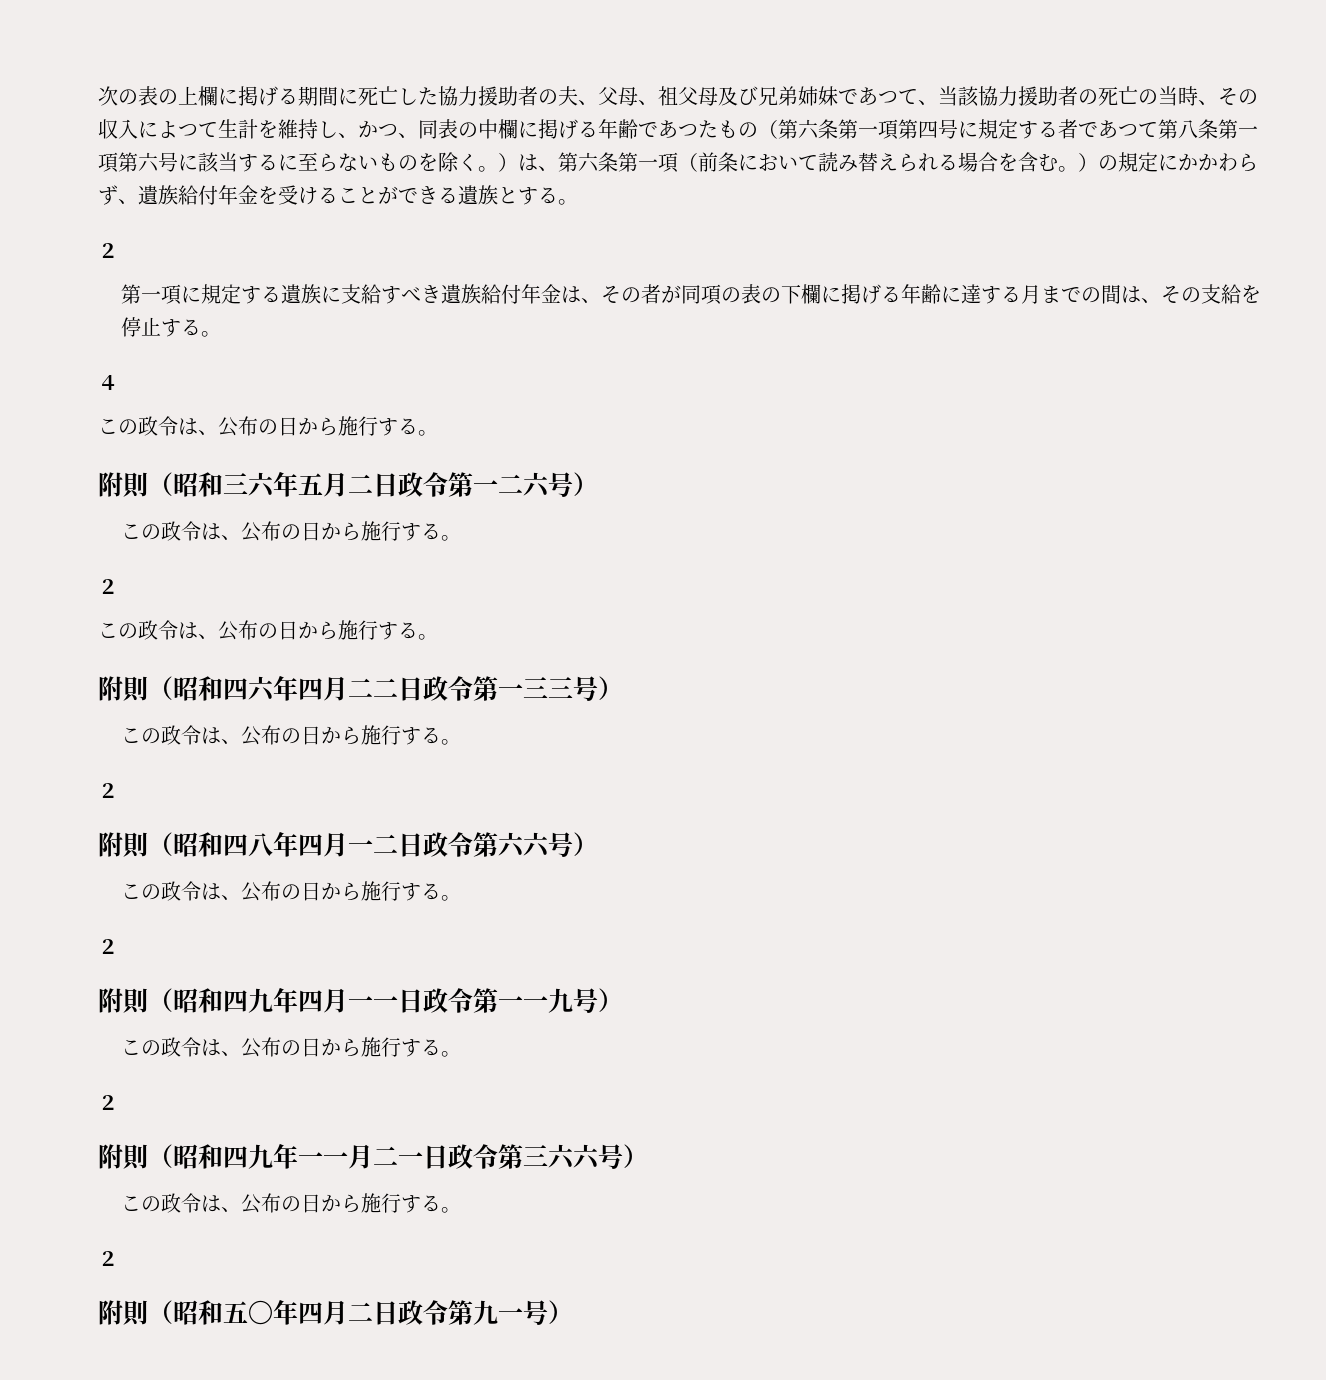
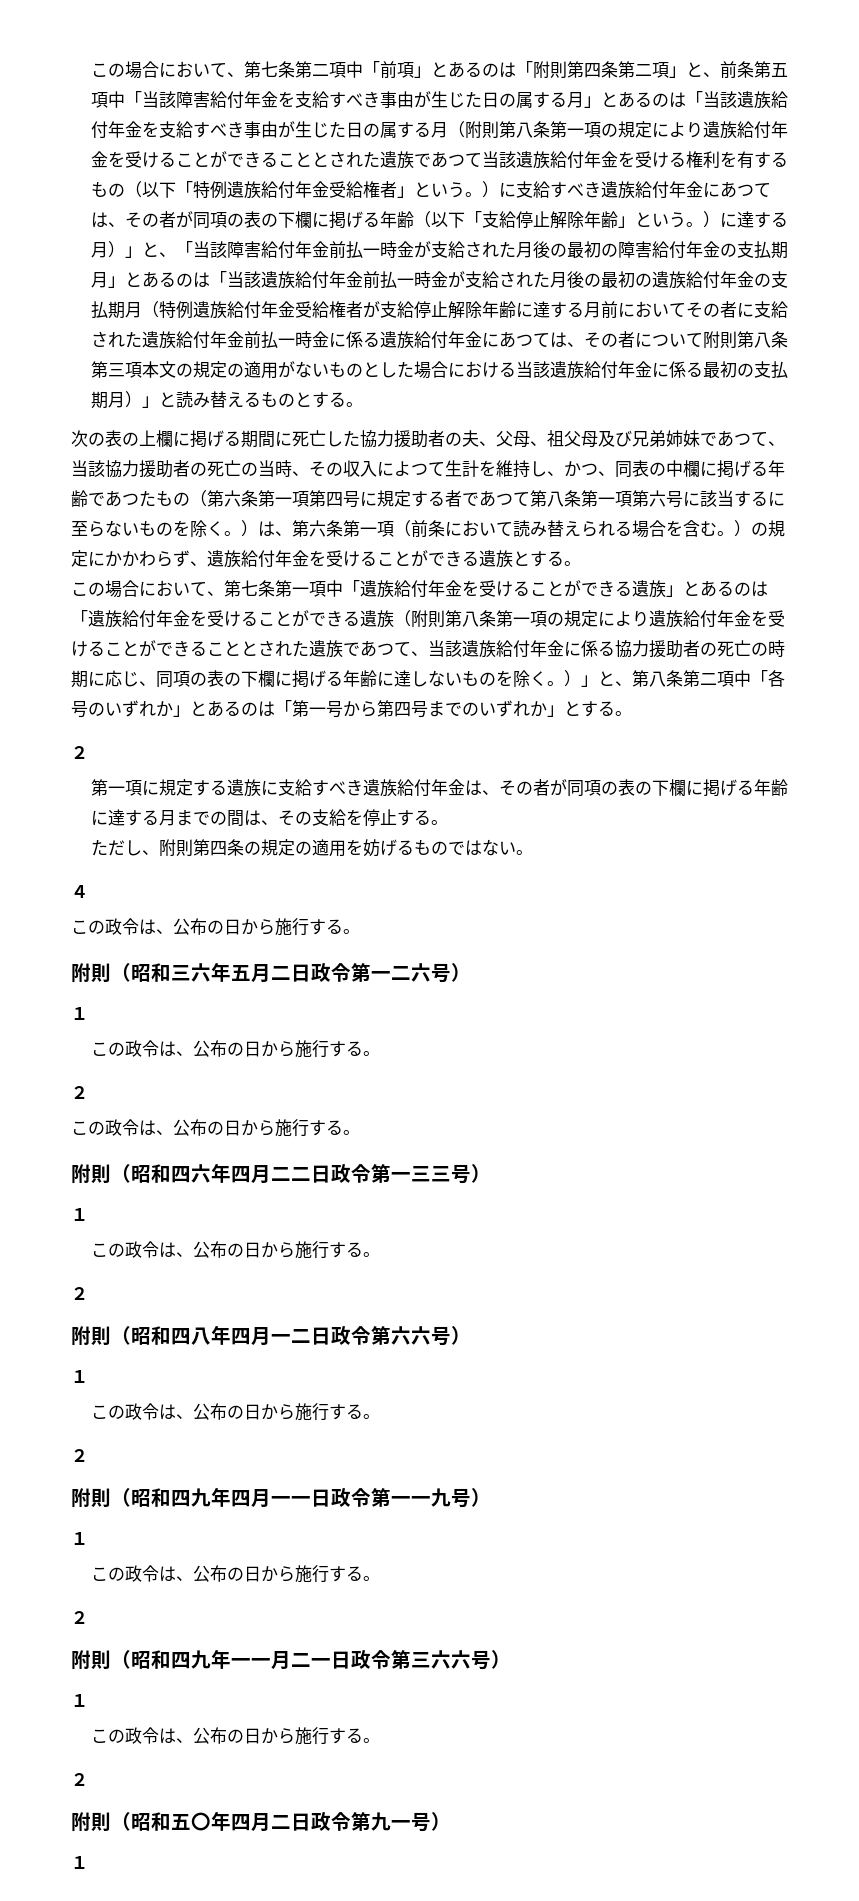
(98, 96) none -> [90,61,788,79] [90,91,788,109] [90,121,788,139] [90,151,788,169] [90,181,771,199] [90,211,788,229] [90,241,788,259] [90,271,788,289] [90,301,788,319] [90,331,788,349] [90,361,788,379] [90,391,363,409] この場合において、第七条第二項中「前項」とあるのは「附則第四条第二項」と、前条第五項中「当該障害給付年金を支給すべき事由が生じた日の属する月」とあるのは「当該遺族給付年金を支給すべき事由が生じた日の属する月（附則第八条第一項の規定により遺族給付年金を受けることができることとされた遺族であつて当該遺族給付年金を受ける権利を有するもの（以下「特例遺族給付年金受給権者」という。）に支給すべき遺族給付年金にあつては、その者が同項の表の下欄に掲げる年齢（以下「支給停止解除年齢」という。）に達する月）」と、「当該障害給付年金前払一時金が支給された月後の最初の障害給付年金の支払期月」とあるのは「当該遺族給付年金前払一時金が支給された月後の最初の遺族給付年金の支払期月（特例遺族給付年金受給権者が支給停止解除年齢に達する月前においてその者に支給された遺族給付年金前払一時金に係る遺族給付年金にあつては、その者について附則第八条第三項本文の規定の適用がないものとした場合における当該遺族給付年金に係る最初の支払期月）」と読み替えるものとする。 //
(578, 202) none -> [71,580,768,598] [71,610,785,628] [71,640,785,658] [71,670,785,688] [71,700,632,718] // この場合において、第七条第一項中「遺族給付年金を受けることができる遺族」とあるのは「遺族給付年金を受けることができる遺族（附則第八条第一項の規定により遺族給付年金を受けることができることとされた遺族であつて、当該遺族給付年金に係る協力援助者の死亡の時期に応じ、同項の表の下欄に掲げる年齢に達しないものを除く。）」と、第八条第二項中「各号のいずれか」とあるのは「第一号から第四号までのいずれか」とする。
(221, 334) none -> [90,839,533,857] // ただし、附則第四条の規定の適用を妨げるものではない。
(598, 484) none -> [71,1007,88,1020] // １
(623, 688) none -> [71,1208,88,1221] // １
(598, 844) none -> [71,1370,88,1383] // １
(623, 1000) none -> [71,1532,88,1545] // １
(648, 1156) none -> [71,1694,88,1707] // １
(573, 1312) none -> [71,1856,88,1869] // １

